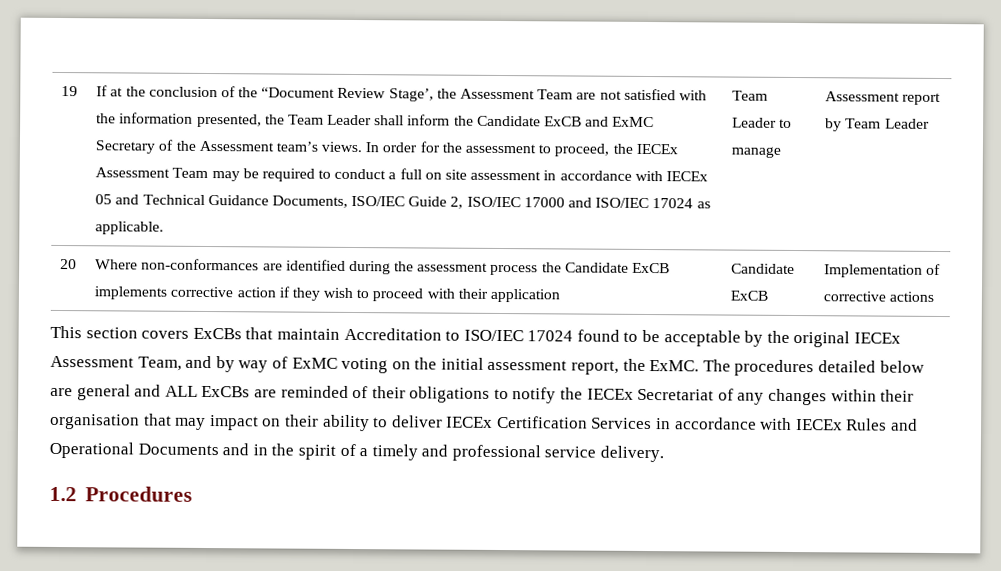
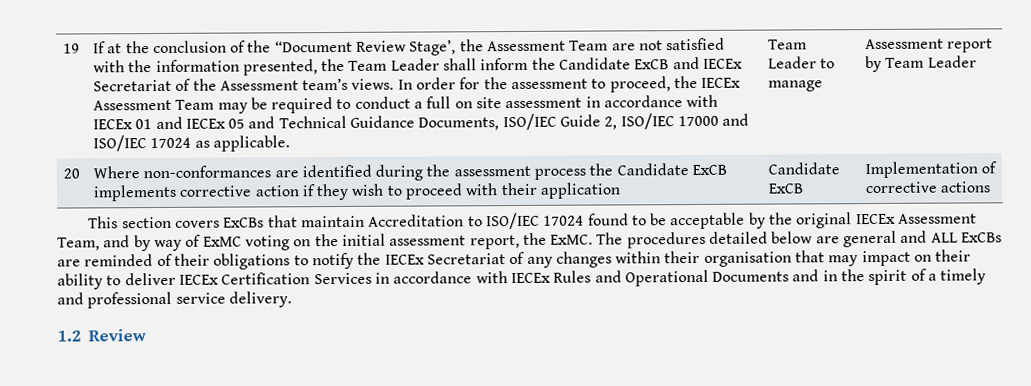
[612,116,655,128] [95,140,156,154] ExMC Secretary -> [703,58,744,69] [92,79,172,92] IECEx Secretariat
(708, 176) none -> [135,116,226,130] 01 and IECEx
[84,486,192,502] Procedures -> [88,329,146,342] Review

